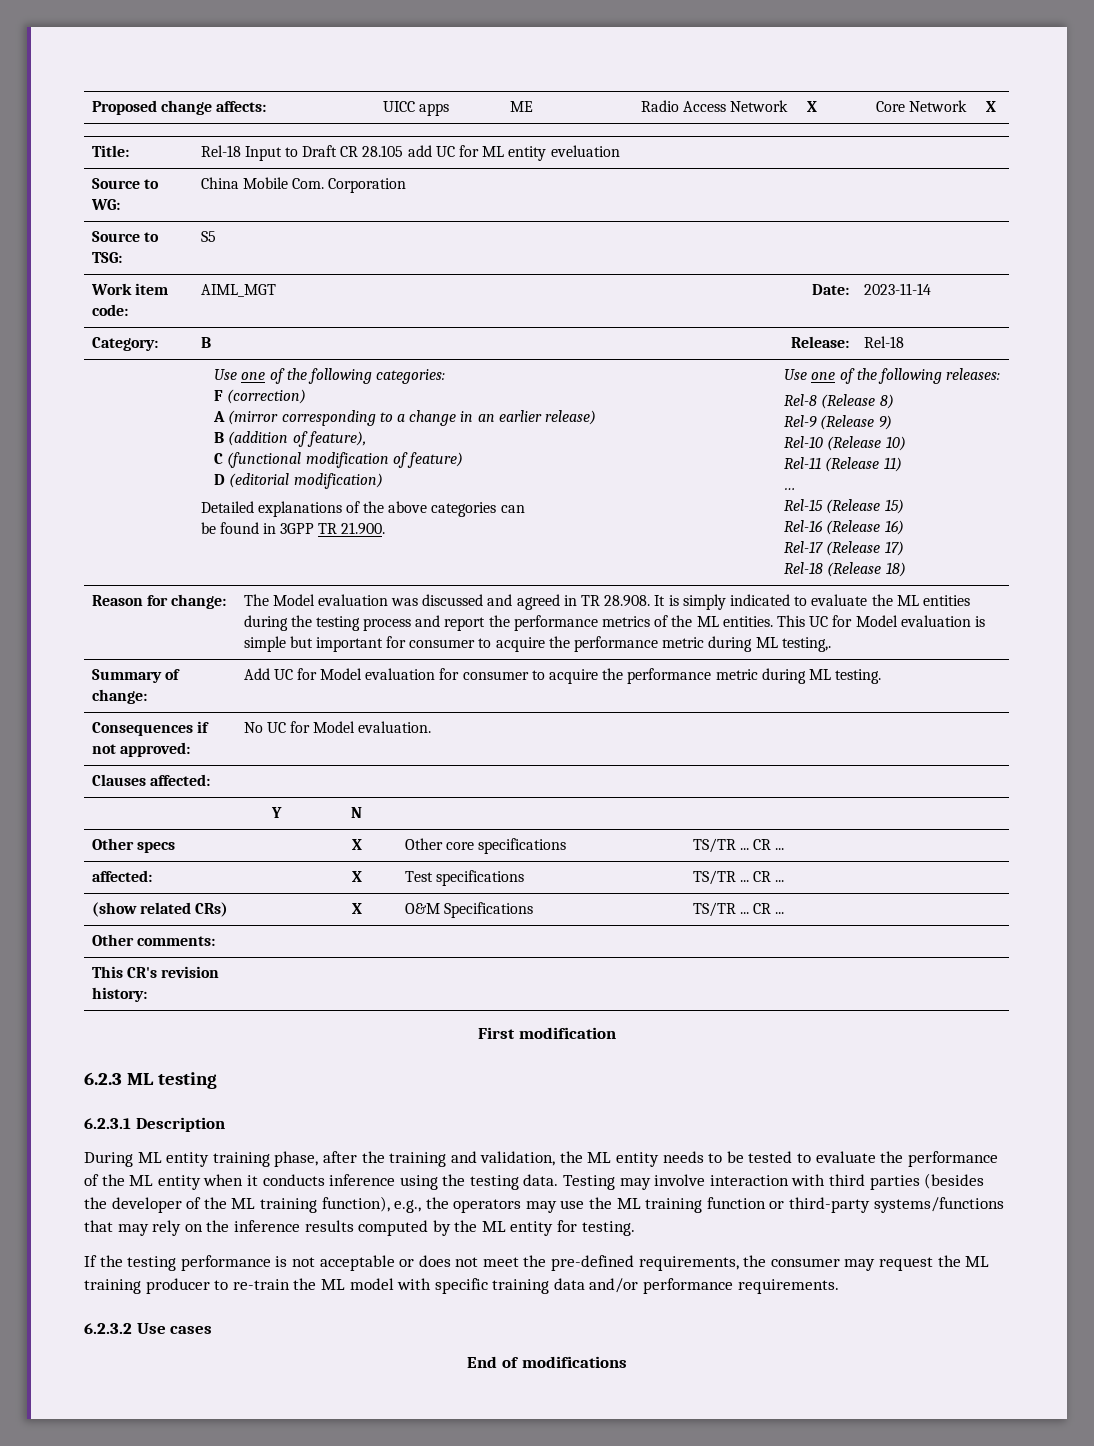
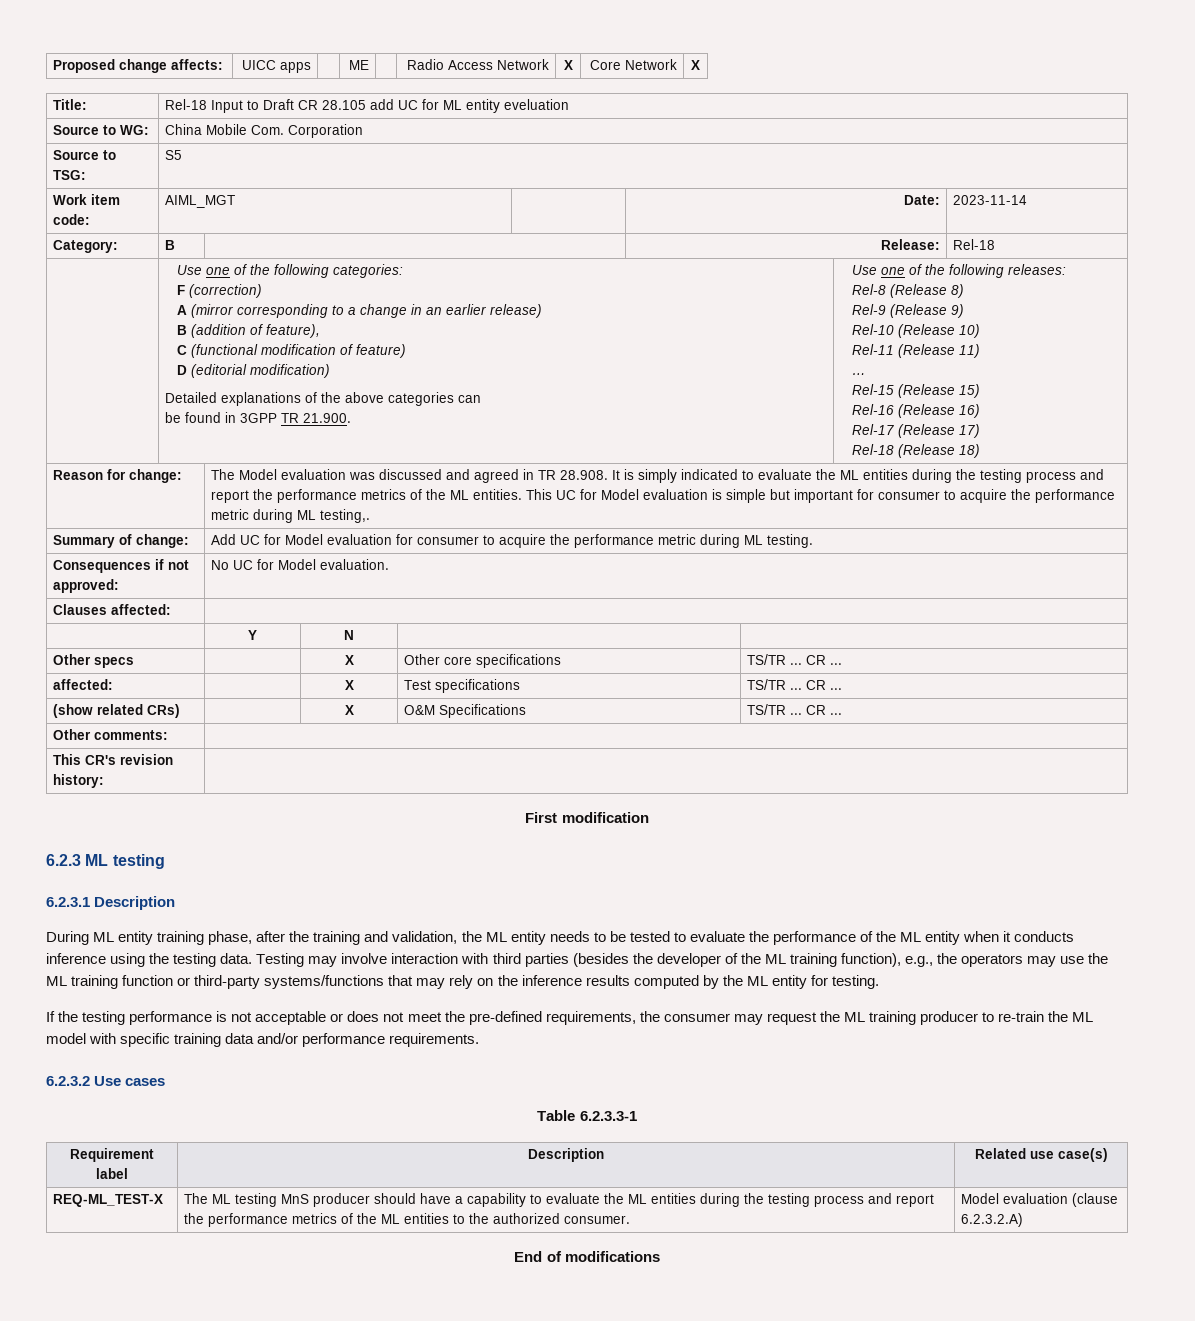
(213, 1330) none -> [537,1110,637,1121] [70,1148,154,1162] [96,1168,128,1179] [528,1148,604,1162] [974,1148,1108,1162] [53,1194,164,1207] [184,1193,935,1207] [184,1213,631,1227] [961,1193,1119,1207] [961,1213,1024,1227] // Table 6.2.3.3-1 // Requirement label | Description | Related use case(s) // REQ-ML_TEST-X | The ML testing MnS producer should have a capability to evaluate the ML entities during the testing process and report the performance metrics of the ML entities to the authorized consumer. | Model evaluation (clause 6.2.3.2.A)

